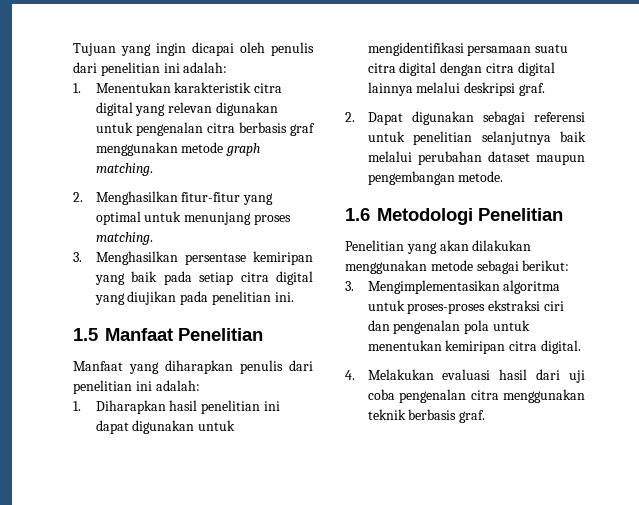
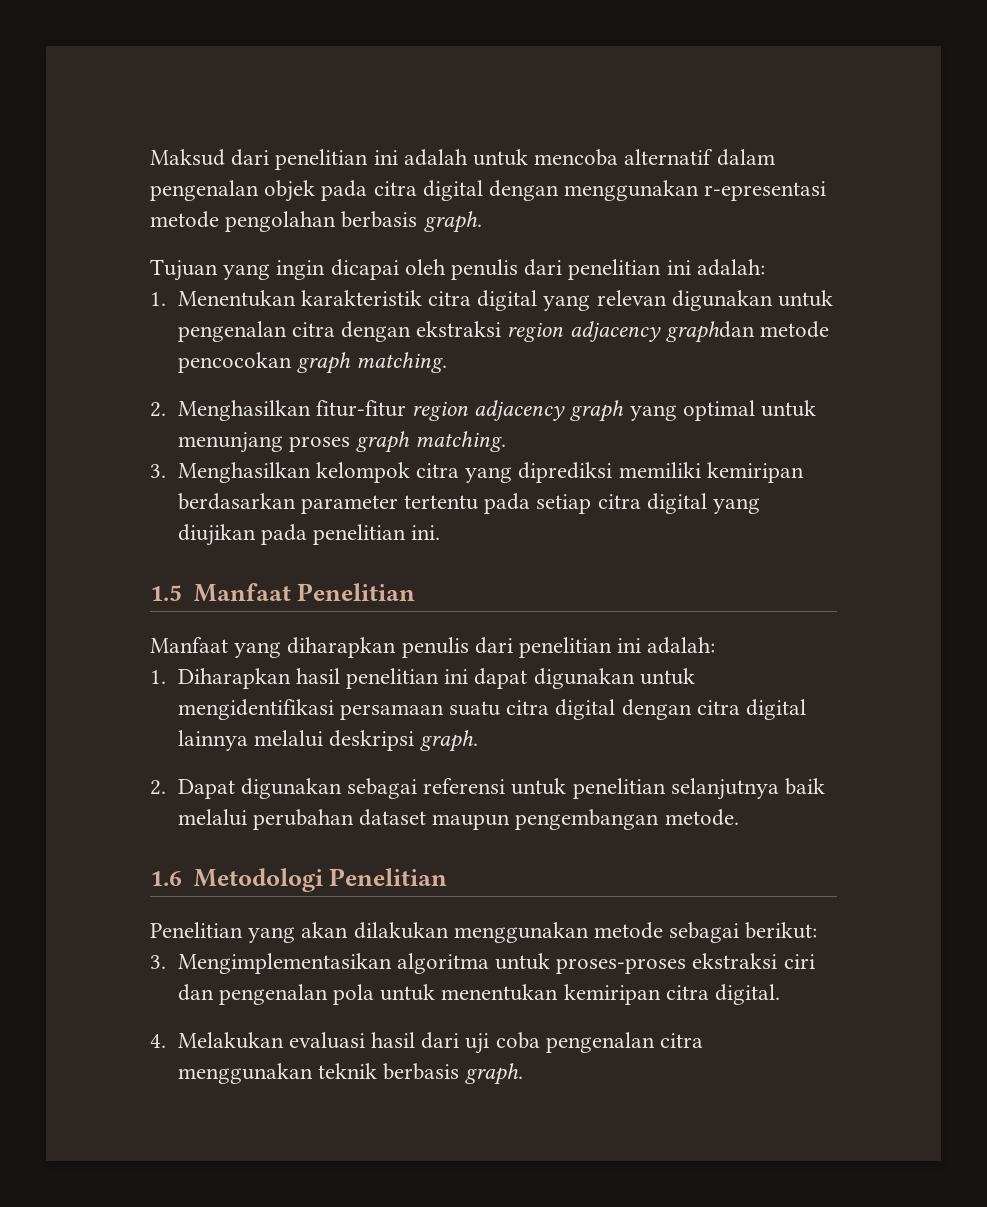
(73, 49) none -> [150,149,775,170] [150,180,827,202] [150,211,482,233] Maksud dari penelitian ini adalah untuk mencoba alternatif dalam pengenalan objek pada citra digital dengan menggunakan r-epresentasi metode pengolahan berbasis graph. //
[238,122,315,136] [95,142,224,156] berbasis graf menggunakan metode -> [340,321,829,343] [177,352,292,373] dengan ekstraksi region adjacency graphdan metode pencocokan
(241, 197) none -> [411,400,625,422] region adjacency graph
(291, 219) none -> [355,431,410,453] graph
[184,251,313,265] [94,271,158,285] persentase kemiripan yang baik -> [315,462,804,483] [177,493,478,514] kelompok citra yang diprediksi memiliki kemiripan berdasarkan parameter tertentu
[518,83,545,96] graf. -> [420,730,479,752] graph.
[459,410,486,423] graf. -> [465,1063,524,1085] graph.

